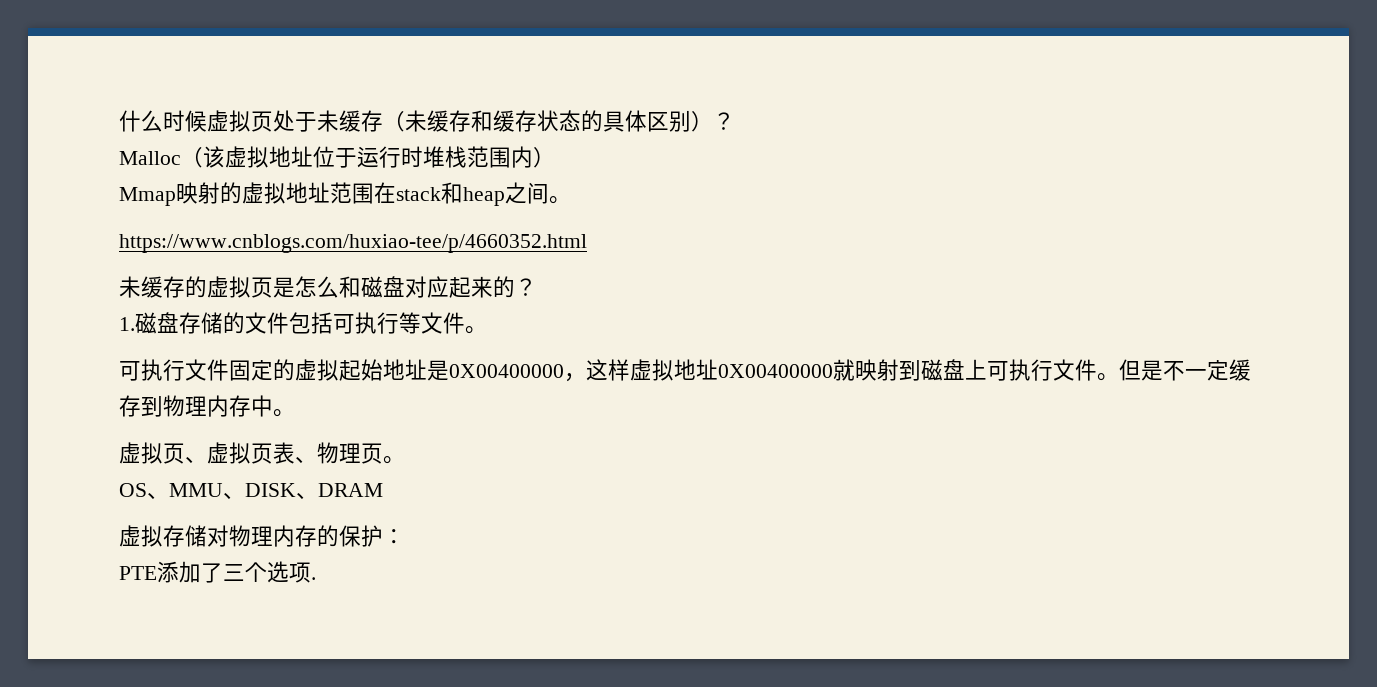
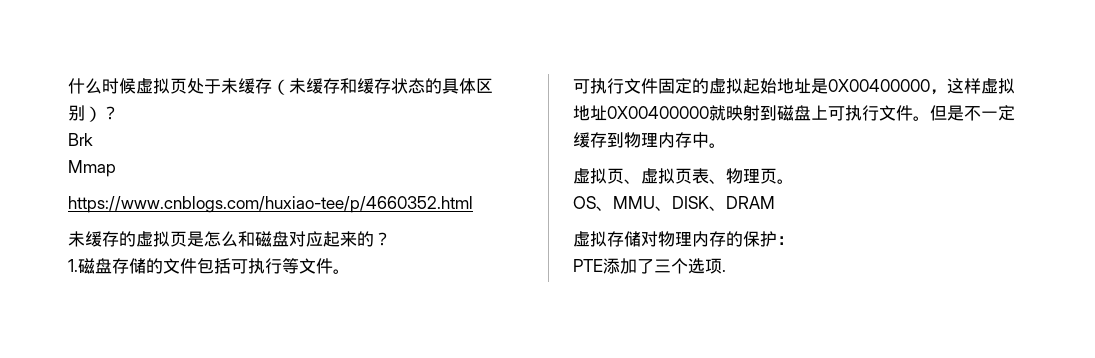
[119,146,555,168] [119,182,571,206] Malloc（该虚拟地址位于运行时堆栈范围内） // Mmap映射的虚拟地址范围在stack和heap之间。 -> [68,133,93,146] [68,160,116,177] Brk // Mmap

